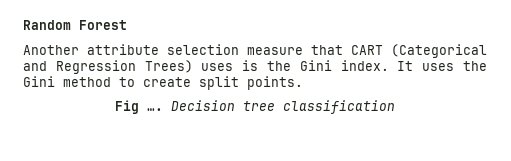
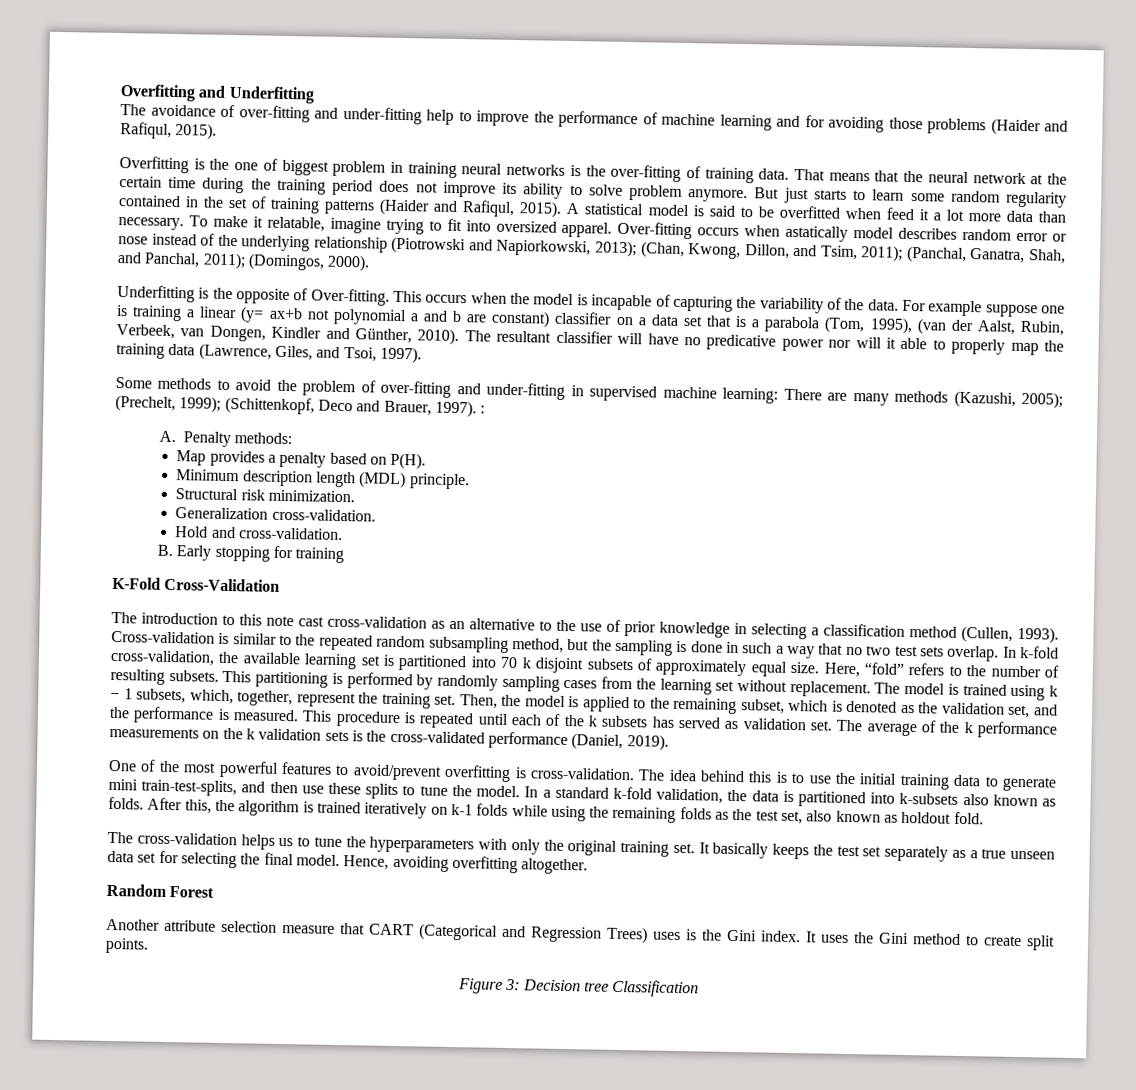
(23, 25) none -> [120,84,315,104] [120,104,1068,136] [120,122,218,140] [119,156,1068,185] [119,176,1068,208] [118,195,1067,223] [118,215,1068,242] [118,233,1066,264] [117,252,371,272] [117,285,1065,318] [116,305,1065,336] [116,324,1064,356] [116,343,422,364] [115,377,1064,409] [115,395,486,418] [158,430,293,448] [176,450,427,470] [176,469,470,490] [175,488,356,503] [175,507,376,522] [175,526,344,541] [156,544,345,564] [112,576,281,592] [111,611,1059,644] [111,630,1060,662] [110,649,1059,678] [110,668,1058,701] [110,688,1058,719] [109,706,1058,739] [109,726,669,751] [108,759,1057,792] [108,778,1057,808] [108,796,984,825] [107,831,1055,862] [107,850,589,875] Overfitting and Underfitting // The avoidance of over-fitting and under-fitting help to improve the performance of machine learning and for avoiding those problems (Haider and Rafiqul, 2015). // Overfitting is the one of biggest problem in training neural networks is the over-fitting of training data. That means that the neural network at the certain time during the training period does not improve its ability to solve problem anymore. But just starts to learn some random regularity contained in the set of training patterns (Haider and Rafiqul, 2015). A statistical model is said to be overfitted when feed it a lot more data than necessary. To make it relatable, imagine trying to fit into oversized apparel. Over-fitting occurs when astatically model describes random error or nose instead of the underlying relationship (Piotrowski and Napiorkowski, 2013); (Chan, Kwong, Dillon, and Tsim, 2011); (Panchal, Ganatra, Shah, and Panchal, 2011); (Domingos, 2000). // Underfitting is the opposite of Over-fitting. This occurs when the model is incapable of capturing the variability of the data. For example suppose one is training a linear (y= ax+b not polynomial a and b are constant) classifier on a data set that is a parabola (Tom, 1995), (van der Aalst, Rubin, Verbeek, van Dongen, Kindler and Günther, 2010). The resultant classifier will have no predicative power nor will it able to properly map the training data (Lawrence, Giles, and Tsoi, 1997). // Some methods to avoid the problem of over-fitting and under-fitting in supervised machine learning: There are many methods (Kazushi, 2005); (Prechelt, 1999); (Schittenkopf, Deco and Brauer, 1997). : // A. Penalty methods: // Map provides a penalty based on P(H). // Minimum description length (MDL) principle. // Structural risk minimization. // Generalization cross-validation. // Hold and cross-validation. // B. Early stopping for training // K-Fold Cross-Validation // The introduction to this note cast cross-validation as an alternative to the use of prior knowledge in selecting a classification method (Cullen, 1993). Cross-validation is similar to the repeated random subsampling method, but the sampling is done in such a way that no two test sets overlap. In k-fold cross-validation, the available learning set is partitioned into 70 k disjoint subsets of approximately equal size. Here, “fold” refers to the number of resulting subsets. This partitioning is performed by randomly sampling cases from the learning set without replacement. The model is trained using k − 1 subsets, which, together, represent the training set. Then, the model is applied to the remaining subset, which is denoted as the validation set, and the performance is measured. This procedure is repeated until each of the k subsets has served as validation set. The average of the k performance measurements on the k validation sets is the cross-validated performance (Daniel, 2019). // One of the most powerful features to avoid/prevent overfitting is cross-validation. The idea behind this is to use the initial training data to generate mini train-test-splits, and then use these splits to tune the model. In a standard k-fold validation, the data is partitioned into k-subsets also known as folds. After this, the algorithm is trained iteratively on k-1 folds while using the remaining folds as the test set, also known as holdout fold. // The cross-validation helps us to tune the hyperparameters with only the original training set. It basically keeps the test set separately as a true unseen data set for selecting the final model. Hence, avoiding overfitting altogether. //
[115,100,163,114] Fig …. -> [457,978,521,994] Figure 3:
[283,100,395,114] classification -> [612,979,700,998] Classification

